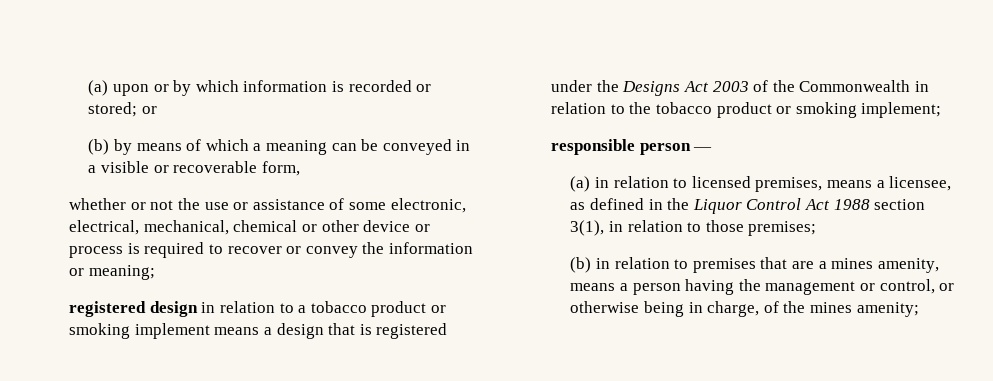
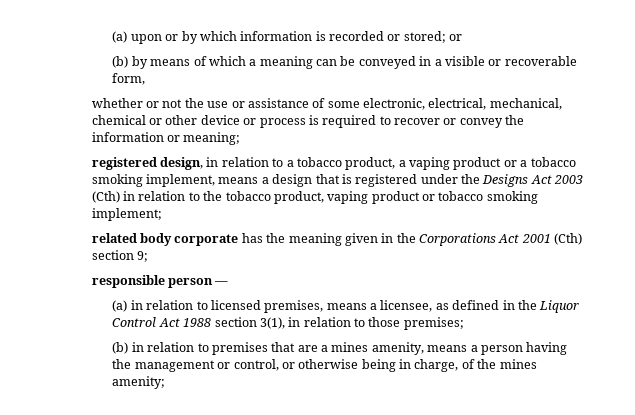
[149,301,198,317] design -> [160,157,204,170] design,
[371,301,447,317] [69,323,210,339] product or smoking implement -> [345,157,576,170] [91,174,216,187] product, a vaping product or a tobacco smoking implement,
[753,80,911,92] of the Commonwealth -> [91,191,120,203] (Cth)
[716,102,792,118] product or -> [273,191,484,204] product, vaping product or tobacco
(942, 110) none -> [91,233,583,246] [91,250,149,262] // related body corporate has the meaning given in the Corporations Act 2001 (Cth) section 9;

